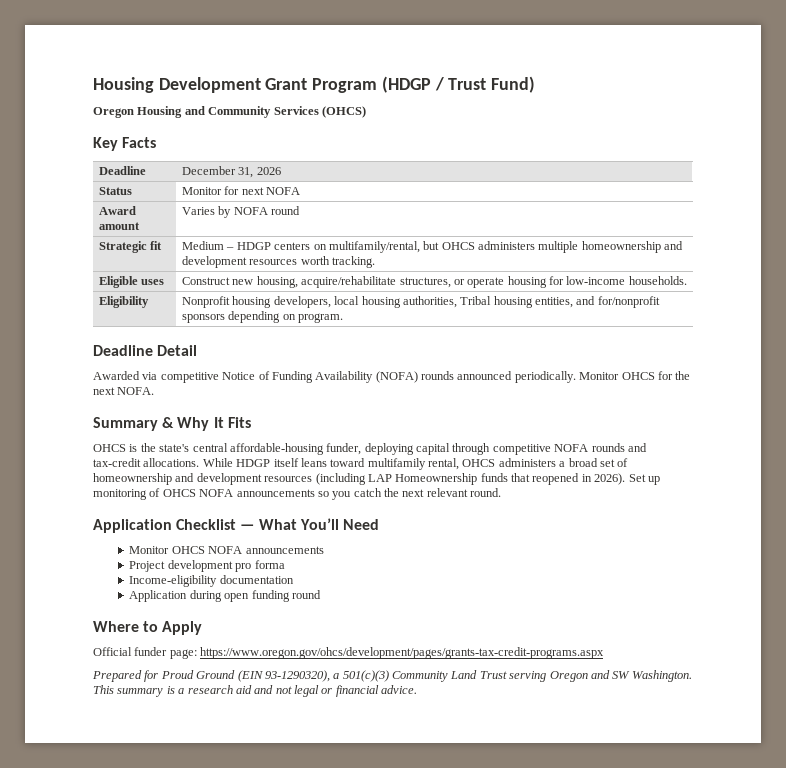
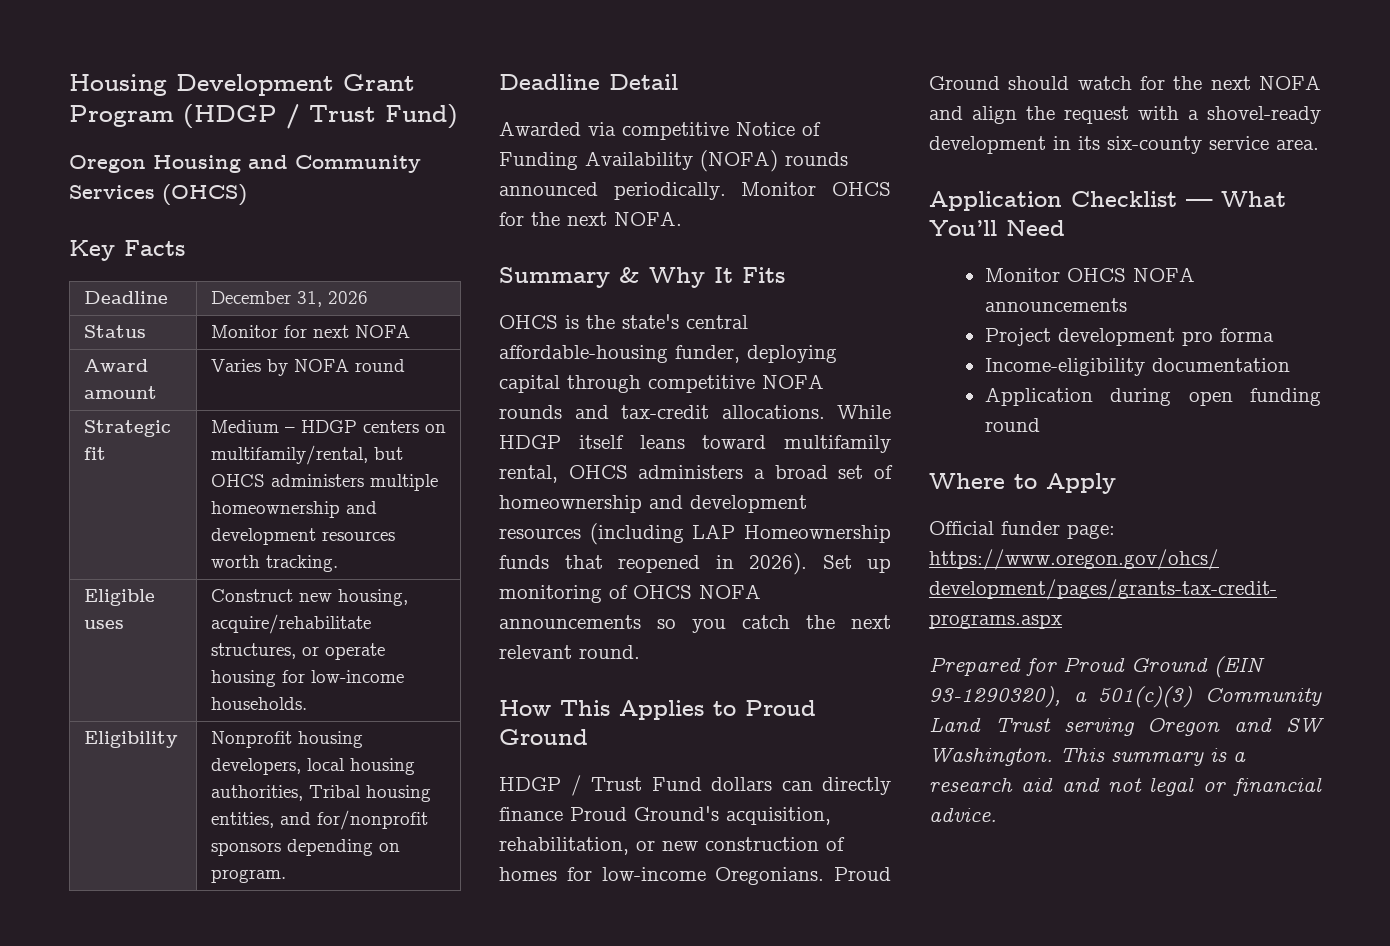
(502, 492) none -> [499,700,816,720] [499,729,588,745] [499,775,891,796] [499,806,831,825] [499,837,845,855] [499,867,891,885] [929,75,1321,90] [929,106,1321,124] [929,136,1319,154] // How This Applies to Proud Ground // HDGP / Trust Fund dollars can directly finance Proud Ground's acquisition, rehabilitation, or new construction of homes for low-income Oregonians. Proud Ground should watch for the next NOFA and align the request with a shovel-ready development in its six-county service area.

